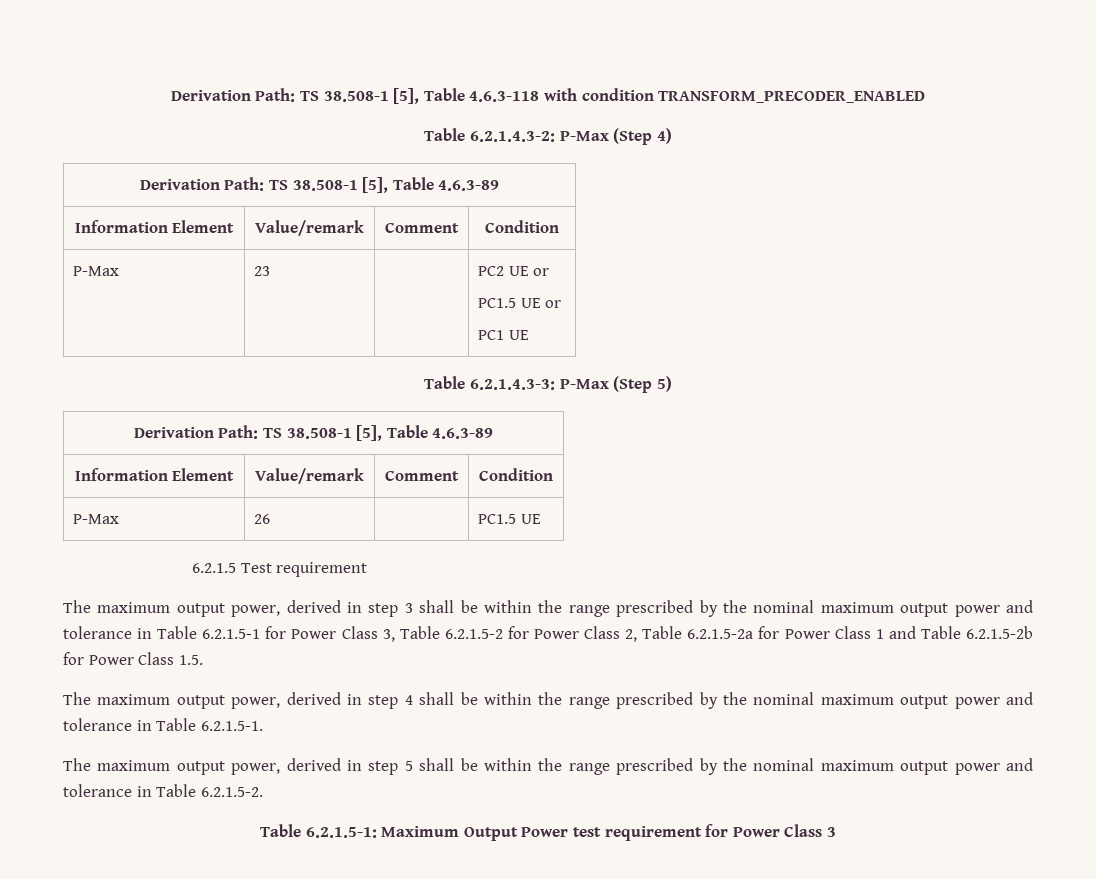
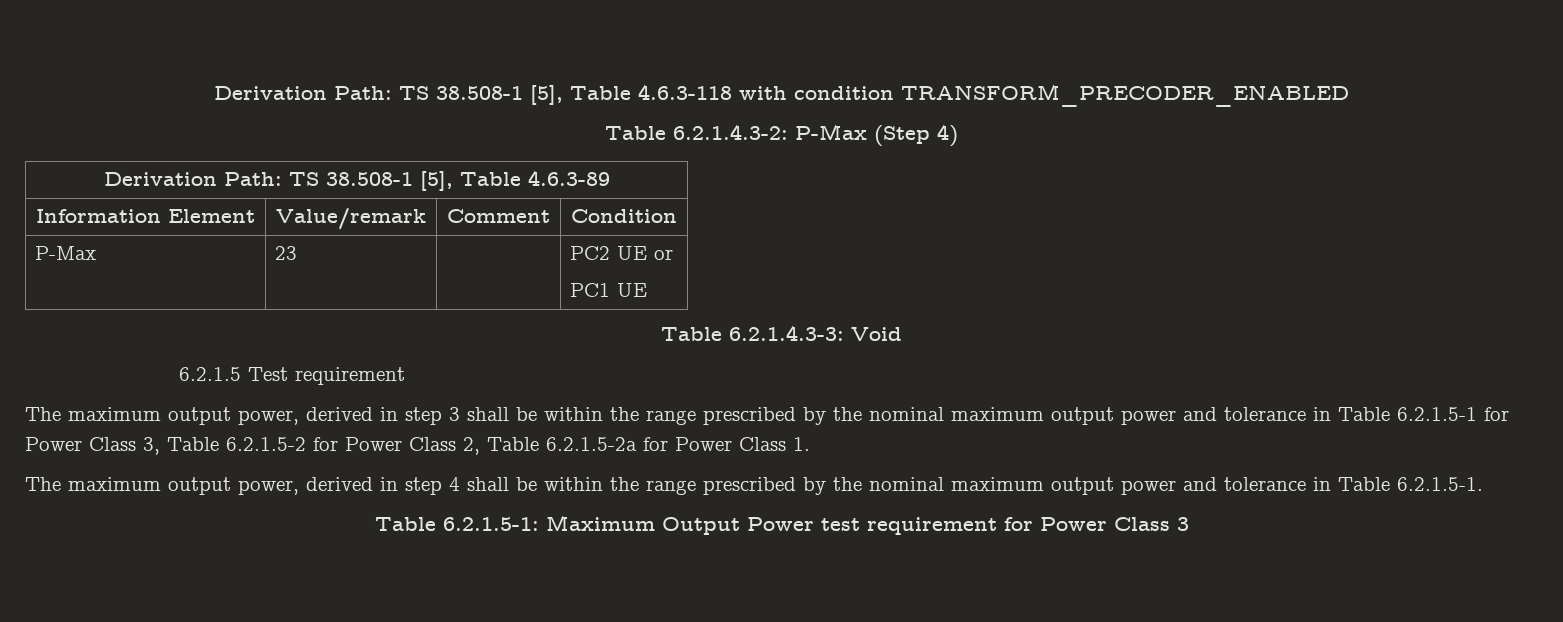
[478,298,562,308] // PC1.5 UE or -> (674, 254) none
[559,376,672,393] [133,425,494,441] [74,468,235,481] [255,468,364,484] [385,470,459,481] [479,468,553,481] [73,514,120,524] [254,514,271,524] [478,514,541,524] P-Max (Step 5) // Derivation Path: TS 38.508-1 [5], Table 4.6.3-89 // Information Element | Value/remark | Comment | Condition // P-Max | 26 | | PC1.5 UE -> [851,327,902,341] Void
[875,626,1034,639] [63,652,203,665] 1 and Table 6.2.1.5-2b for Power Class 1.5. -> [793,437,810,451] 1.
[63,758,1033,775] [63,784,263,797] // The maximum output power, derived in step 5 shall be within the range prescribed by the nominal maximum output power and tolerance in Table 6.2.1.5-2. -> (1483, 484) none

